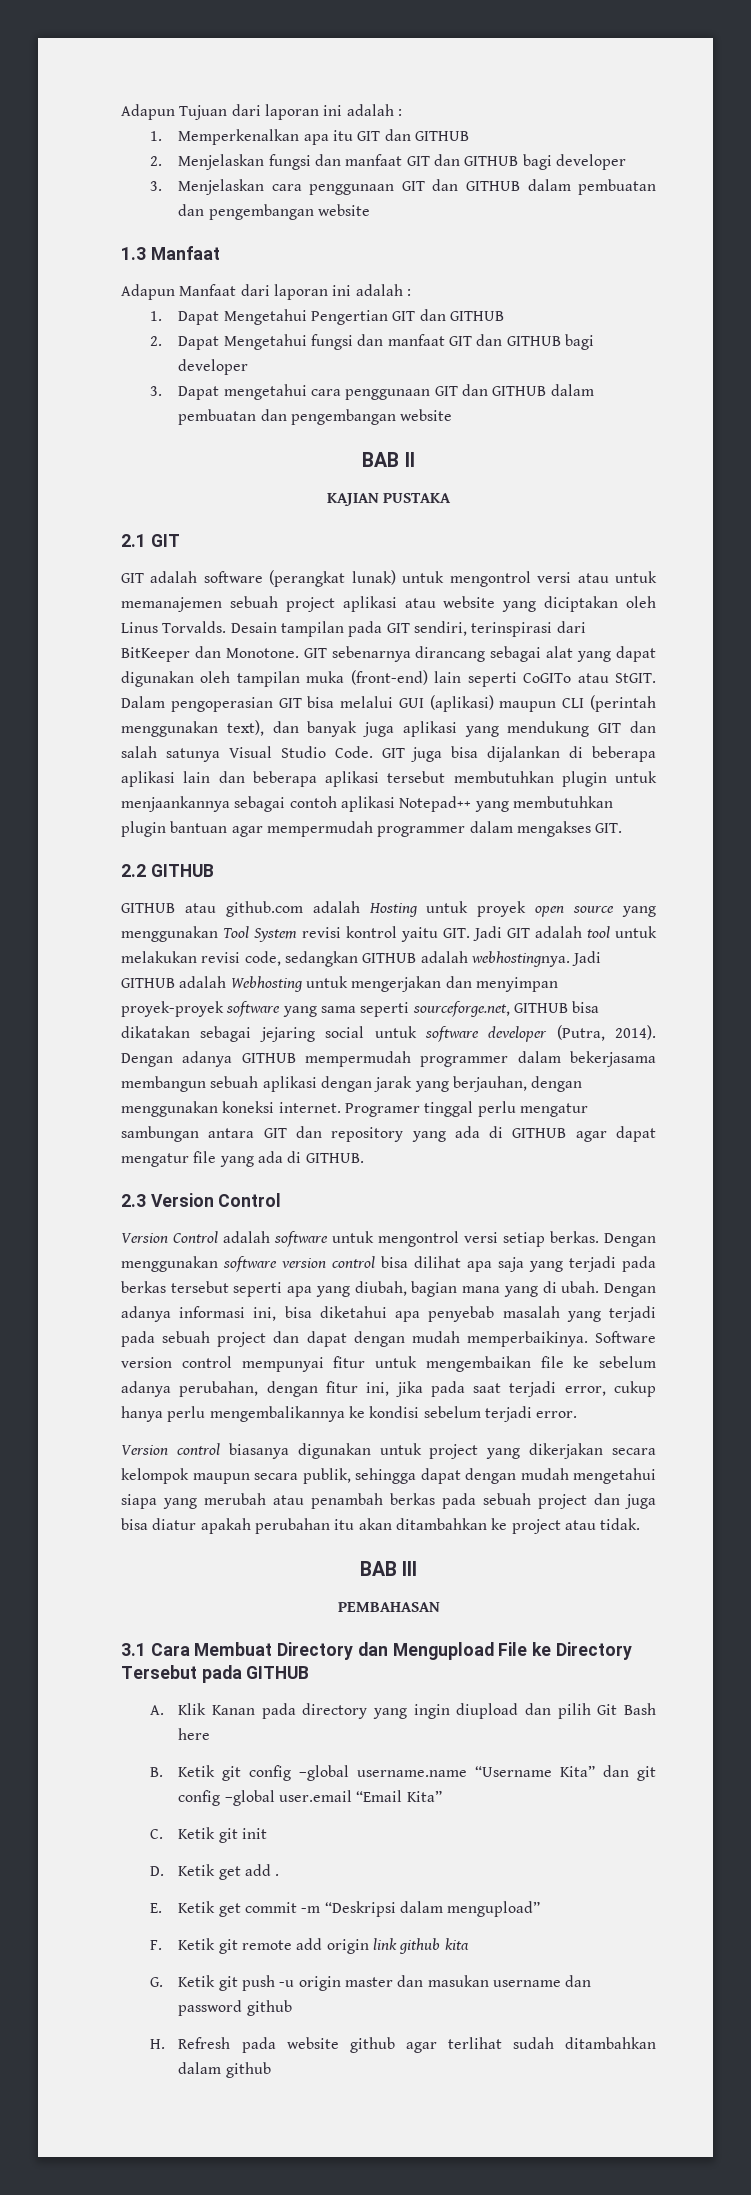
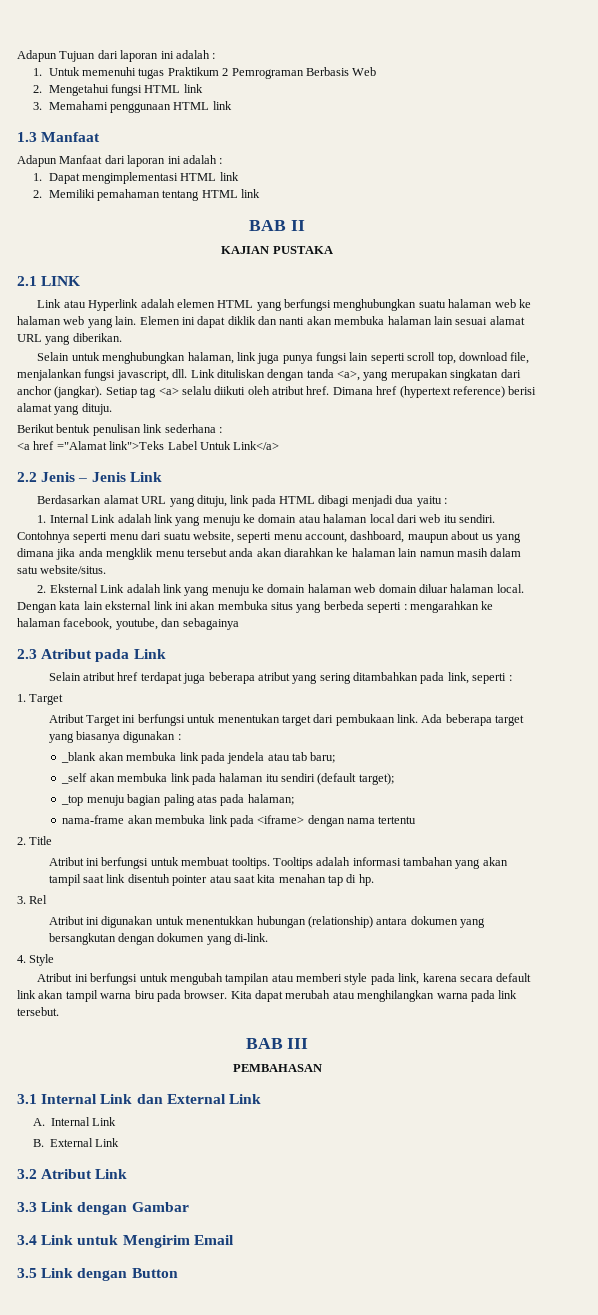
[178,129,470,145] [149,154,627,170] [149,179,657,195] [178,204,371,220] Memperkenalkan apa itu GIT dan GITHUB // 2. Menjelaskan fungsi dan manfaat GIT dan GITHUB bagi developer // 3. Menjelaskan cara penggunaan GIT dan GITHUB dalam pembuatan dan pengembangan website -> [48,67,377,79] [32,84,203,96] [32,101,232,113] Untuk memenuhi tugas Praktikum 2 Pemrograman Berbasis Web // 2. Mengetahui fungsi HTML link // 3. Memahami penggunaan HTML link
[223,309,505,325] [149,334,595,350] [178,359,249,375] [149,384,594,400] [178,409,453,425] Mengetahui Pengertian GIT dan GITHUB // 2. Dapat Mengetahui fungsi dan manfaat GIT dan GITHUB bagi developer // 3. Dapat mengetahui cara penggunaan GIT dan GITHUB dalam pembuatan dan pengembangan website -> [82,172,239,184] [32,189,261,201] mengimplementasi HTML link // 2. Memiliki pemahaman tentang HTML link
[150,534,180,547] [121,570,658,587] [121,596,656,612] [121,621,586,637] [121,646,657,662] [121,670,657,687] [121,695,656,712] [121,720,656,737] [121,746,656,762] [121,771,657,787] [121,796,613,812] [121,821,623,837] [121,864,214,877] [121,901,657,917] [121,926,657,942] [121,951,602,967] [121,976,558,992] [121,1001,600,1017] [121,1025,656,1042] [121,1051,656,1067] [121,1076,583,1092] [121,1101,588,1117] [121,1126,657,1142] [121,1151,364,1167] [121,1193,282,1207] [121,1231,656,1247] [121,1256,656,1272] [121,1281,657,1297] [121,1306,656,1322] [121,1331,656,1347] [121,1356,656,1372] [121,1381,657,1397] [121,1406,578,1422] [121,1443,656,1459] [121,1468,656,1484] [121,1493,656,1509] [121,1518,641,1534] [359,1561,418,1576] [337,1602,440,1612] [121,1642,632,1660] [121,1665,310,1683] [149,1703,657,1719] [178,1728,211,1740] [149,1765,656,1781] [178,1790,442,1806] [149,1827,268,1843] [149,1864,280,1880] [149,1901,541,1917] [149,1938,469,1954] [149,1975,592,1991] [178,2000,292,2016] [149,2037,656,2053] [178,2062,271,2078] GIT // GIT adalah software (perangkat lunak) untuk mengontrol versi atau untuk memanajemen sebuah project aplikasi atau website yang diciptakan oleh Linus Torvalds. Desain tampilan pada GIT sendiri, terinspirasi dari BitKeeper dan Monotone. GIT sebenarnya dirancang sebagai alat yang dapat digunakan oleh tampilan muka (front-end) lain seperti CoGITo atau StGIT. Dalam pengoperasian GIT bisa melalui GUI (aplikasi) maupun CLI (perintah menggunakan text), dan banyak juga aplikasi yang mendukung GIT dan salah satunya Visual Studio Code. GIT juga bisa dijalankan di beberapa aplikasi lain dan beberapa aplikasi tersebut membutuhkan plugin untuk menjaankannya sebagai contoh aplikasi Notepad++ yang membutuhkan plugin bantuan agar mempermudah programmer dalam mengakses GIT. // 2.2 GITHUB // GITHUB atau github.com adalah Hosting untuk proyek open source yang menggunakan Tool System revisi kontrol yaitu GIT. Jadi GIT adalah tool untuk melakukan revisi code, sedangkan GITHUB adalah webhostingnya. Jadi GITHUB adalah Webhosting untuk mengerjakan dan menyimpan proyek-proyek software yang sama seperti sourceforge.net, GITHUB bisa dikatakan sebagai jejaring social untuk software developer (Putra, 2014). Dengan adanya GITHUB mempermudah programmer dalam bekerjasama membangun sebuah aplikasi dengan jarak yang berjauhan, dengan menggunakan koneksi internet. Programer tinggal perlu mengatur sambungan antara GIT dan repository yang ada di GITHUB agar dapat mengatur file yang ada di GITHUB. // 2.3 Version Control // Version Control adalah software untuk mengontrol versi setiap berkas. Dengan menggunakan software version control bisa dilihat apa saja yang terjadi pada berkas tersebut seperti apa yang diubah, bagian mana yang di ubah. Dengan adanya informasi ini, bisa diketahui apa penyebab masalah yang terjadi pada sebuah project dan dapat dengan mudah memperbaikinya. Software version control mempunyai fitur untuk mengembaikan file ke sebelum adanya perubahan, dengan fitur ini, jika pada saat terjadi error, cukup hanya perlu mengembalikannya ke kondisi sebelum terjadi error. // Version control biasanya digunakan untuk project yang dikerjakan secara kelompok maupun secara publik, sehingga dapat dengan mudah mengetahui siapa yang merubah atau penambah berkas pada sebuah project dan juga bisa diatur apakah perubahan itu akan ditambahkan ke project atau tidak. // BAB III // PEMBAHASAN // 3.1 Cara Membuat Directory dan Mengupload File ke Directory Tersebut pada GITHUB // A. Klik Kanan pada directory yang ingin diupload dan pilih Git Bash here // B. Ketik git config –global username.name “Username Kita” dan git config –global user.email “Email Kita” // C. Ketik git init // D. Ketik get add . // E. Ketik get commit -m “Deskripsi dalam mengupload” // F. Ketik git remote add origin link github kita // G. Ketik git push -u origin master dan masukan username dan password github // H. Refresh pada website github agar terlihat sudah ditambahkan dalam github -> [41,276,81,286] [37,299,531,311] [17,316,525,328] [17,333,122,345] [37,352,530,364] [17,369,521,381] [17,386,537,398] [17,403,112,415] [17,424,222,436] [17,441,280,450] [17,472,162,482] [37,495,447,507] [37,514,496,526] [17,531,521,543] [17,548,522,560] [17,565,107,574] [37,584,524,596] [17,601,494,613] [17,618,239,630] [17,649,166,662] [48,672,512,684] [17,694,64,705] [48,714,525,726] [48,731,181,743] [61,752,336,764] [61,773,394,785] [61,794,294,806] [62,815,417,827] [17,836,53,845] [48,857,508,869] [48,874,374,886] [17,895,48,904] [48,916,486,928] [48,933,269,945] [17,954,55,966] [37,973,532,985] [17,990,518,1002] [17,1007,59,1016] [245,1038,309,1049] [232,1064,322,1072] [17,1094,261,1104] [32,1117,117,1126] [32,1138,120,1147] [17,1169,128,1179] [17,1202,189,1215] [17,1235,234,1248] [17,1268,178,1281] LINK // Link atau Hyperlink adalah elemen HTML yang berfungsi menghubungkan suatu halaman web ke halaman web yang lain. Elemen ini dapat diklik dan nanti akan membuka halaman lain sesuai alamat URL yang diberikan. // Selain untuk menghubungkan halaman, link juga punya fungsi lain seperti scroll top, download file, menjalankan fungsi javascript, dll. Link dituliskan dengan tanda <a>, yang merupakan singkatan dari anchor (jangkar). Setiap tag <a> selalu diikuti oleh atribut href. Dimana href (hypertext reference) berisi alamat yang dituju. // Berikut bentuk penulisan link sederhana : // <a href ="Alamat link">Teks Label Untuk Link</a> // 2.2 Jenis – Jenis Link // Berdasarkan alamat URL yang dituju, link pada HTML dibagi menjadi dua yaitu : // 1. Internal Link adalah link yang menuju ke domain atau halaman local dari web itu sendiri. Contohnya seperti menu dari suatu website, seperti menu account, dashboard, maupun about us yang dimana jika anda mengklik menu tersebut anda akan diarahkan ke halaman lain namun masih dalam satu website/situs. // 2. Eksternal Link adalah link yang menuju ke domain halaman web domain diluar halaman local. Dengan kata lain eksternal link ini akan membuka situs yang berbeda seperti : mengarahkan ke halaman facebook, youtube, dan sebagainya // 2.3 Atribut pada Link // Selain atribut href terdapat juga beberapa atribut yang sering ditambahkan pada link, seperti : // 1. Target // Atribut Target ini berfungsi untuk menentukan target dari pembukaan link. Ada beberapa target yang biasanya digunakan : // _blank akan membuka link pada jendela atau tab baru; // _self akan membuka link pada halaman itu sendiri (default target); // _top menuju bagian paling atas pada halaman; // nama-frame akan membuka link pada <iframe> dengan nama tertentu // 2. Title // Atribut ini berfungsi untuk membuat tooltips. Tooltips adalah informasi tambahan yang akan tampil saat link disentuh pointer atau saat kita menahan tap di hp. // 3. Rel // Atribut ini digunakan untuk menentukkan hubungan (relationship) antara dokumen yang bersangkutan dengan dokumen yang di-link. // 4. Style // Atribut ini berfungsi untuk mengubah tampilan atau memberi style pada link, karena secara default link akan tampil warna biru pada browser. Kita dapat merubah atau menghilangkan warna pada link tersebut. // BAB III // PEMBAHASAN // 3.1 Internal Link dan External Link // A. Internal Link // B. External Link // 3.2 Atribut Link // 3.3 Link dengan Gambar // 3.4 Link untuk Mengirim Email // 3.5 Link dengan Button

